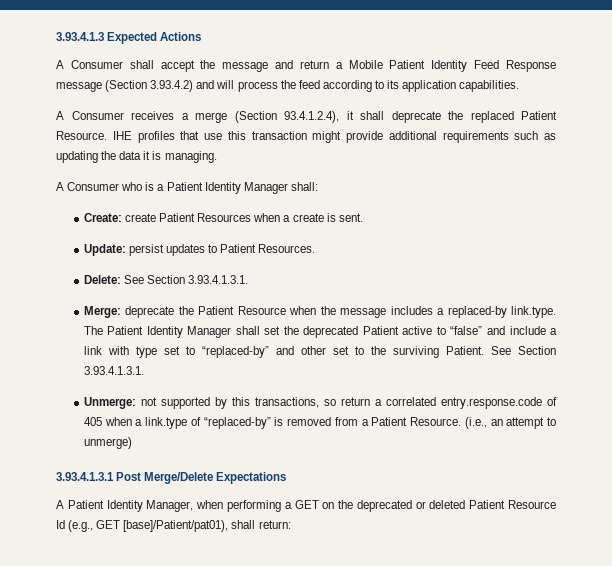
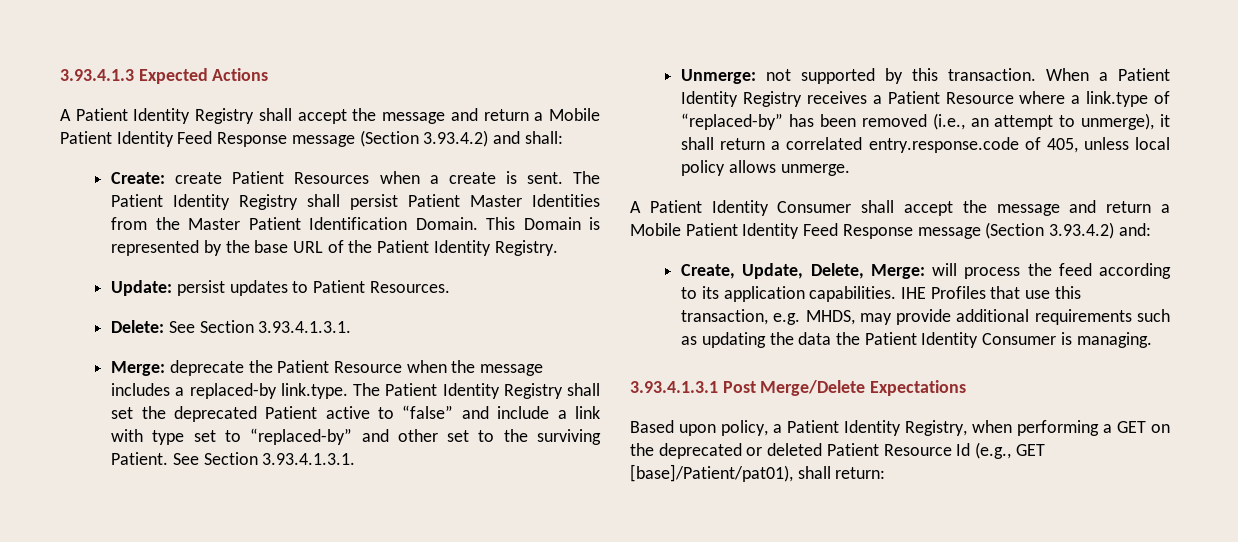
[70,60,123,69] Consumer -> [75,108,255,124] Patient Identity Registry
[216,80,520,92] [56,111,557,123] [56,131,556,143] [56,151,217,163] [56,182,288,194] will process the feed according to its application capabilities. // A Consumer receives a merge (Section 93.4.1.2.4), it shall deprecate the replaced Patient Resource. IHE profiles that use this transaction might provide additional requirements such as updating the data it is managing. // A Consumer who is a Patient Identity Manager -> (521, 137) none
(363, 217) none -> [573,171,600,184] [111,194,600,210] [111,217,600,230] [111,240,558,256] The Patient Identity Registry shall persist Patient Master Identities from the Master Patient Identification Domain. This Domain is represented by the base URL of the Patient Identity Registry.
[187,326,232,338] Manager -> [503,383,563,399] Registry
[254,397,336,408] transactions, so -> [948,68,1170,81] [681,91,1170,107] [681,113,1170,130] [681,137,715,150] transaction. When a Patient Identity Registry receives a Patient Resource where a link.type of “replaced-by” has been removed (i.e., an attempt to unmerge), it shall
[83,417,556,429] [83,437,132,449] 405 when a link.type of “replaced-by” is removed from a Patient Resource. (i.e., an attempt to unmerge) -> [1046,137,1170,153] [681,160,850,176] [630,200,1170,216] [630,222,1151,239] [681,263,1171,279] [681,286,1081,302] [681,309,1170,325] [681,332,1152,348] 405, unless local policy allows unmerge. // A Patient Identity Consumer shall accept the message and return a Mobile Patient Identity Feed Response message (Section 3.93.4.2) and: // Create, Update, Delete, Merge: will process the feed according to its application capabilities. IHE Profiles that use this transaction, e.g. MHDS, may provide additional requirements such as updating the data the Patient Identity Consumer is managing.
[56,500,194,512] A Patient Identity Manager, -> [630,420,967,436] Based upon policy, a Patient Identity Registry,

